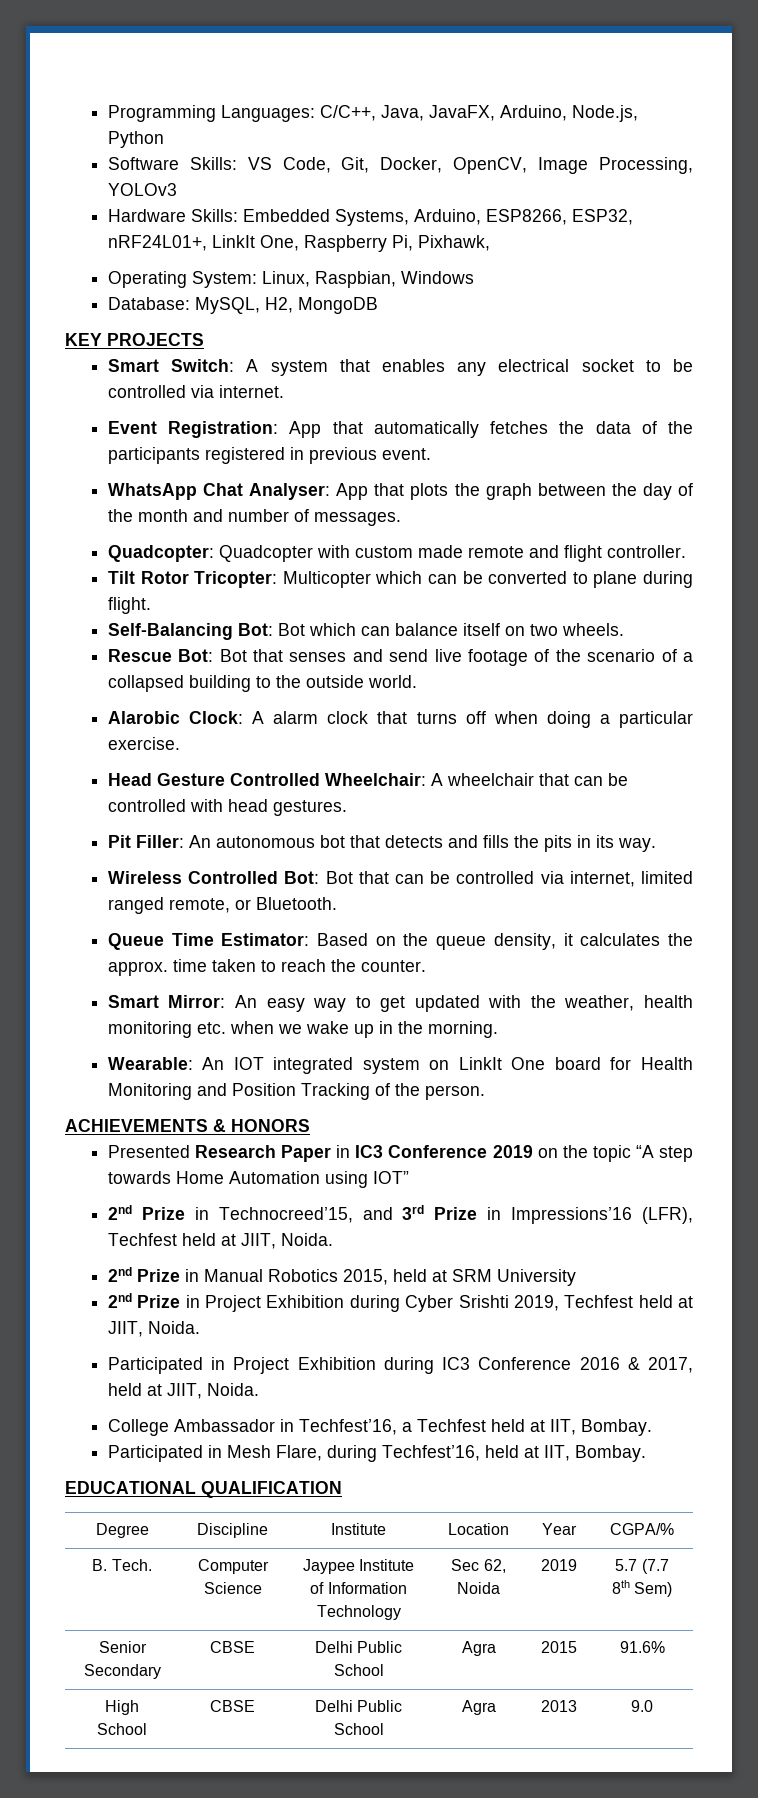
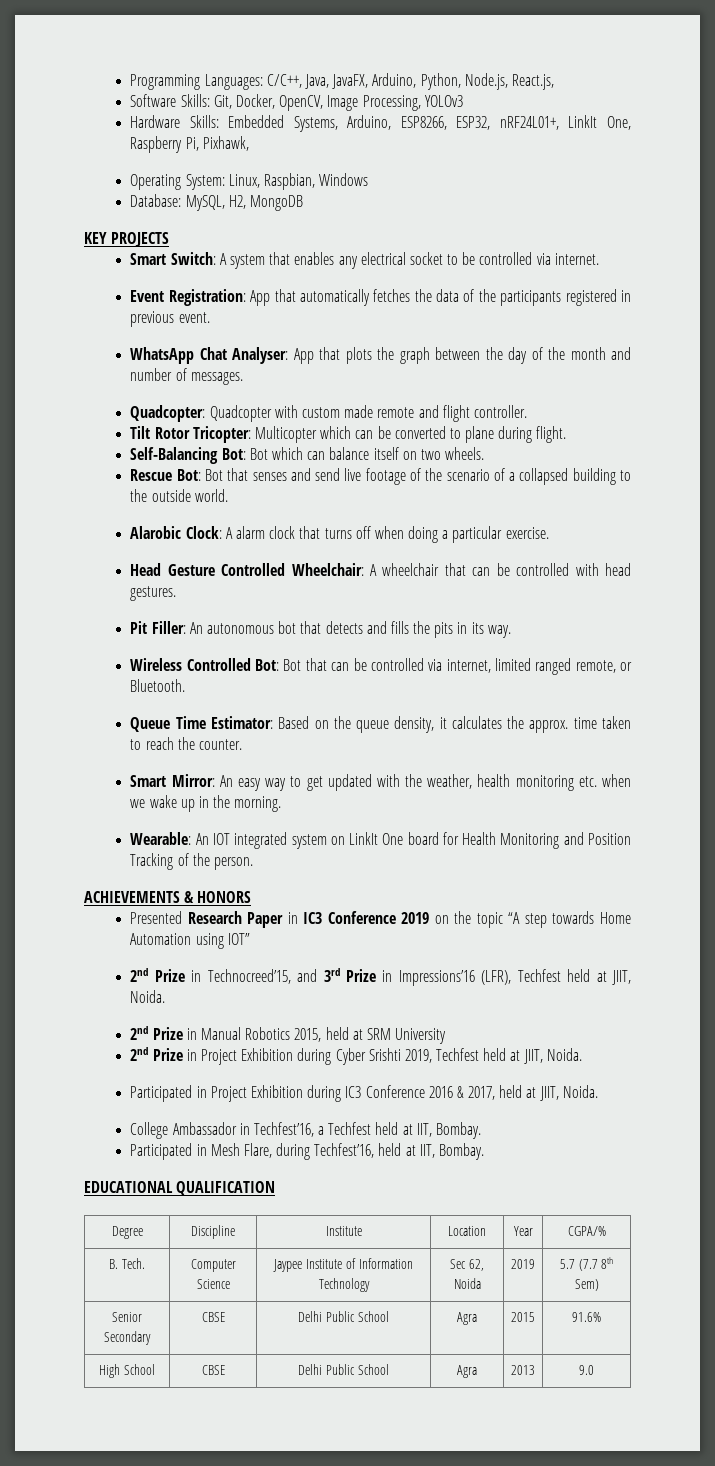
[571,105,638,122] [107,131,164,148] Node.js, Python -> [420,73,554,90] Python, Node.js, React.js,
[247,157,331,173] VS Code, -> (210, 100) none

